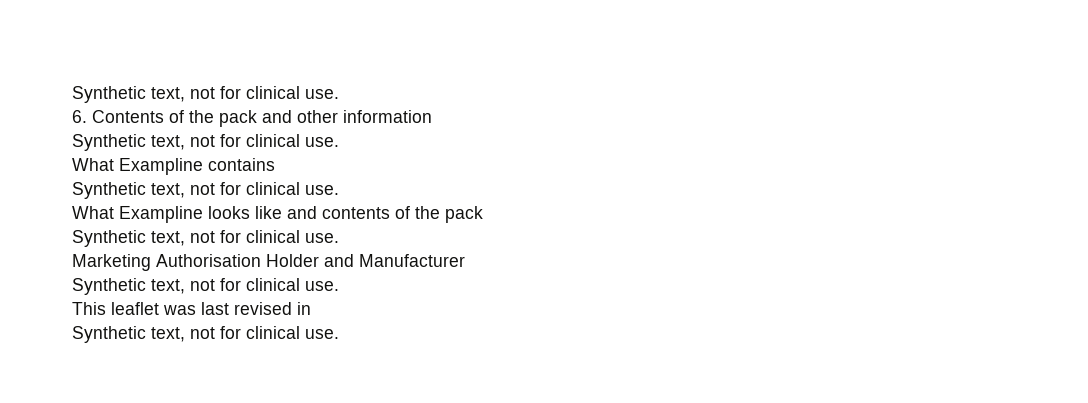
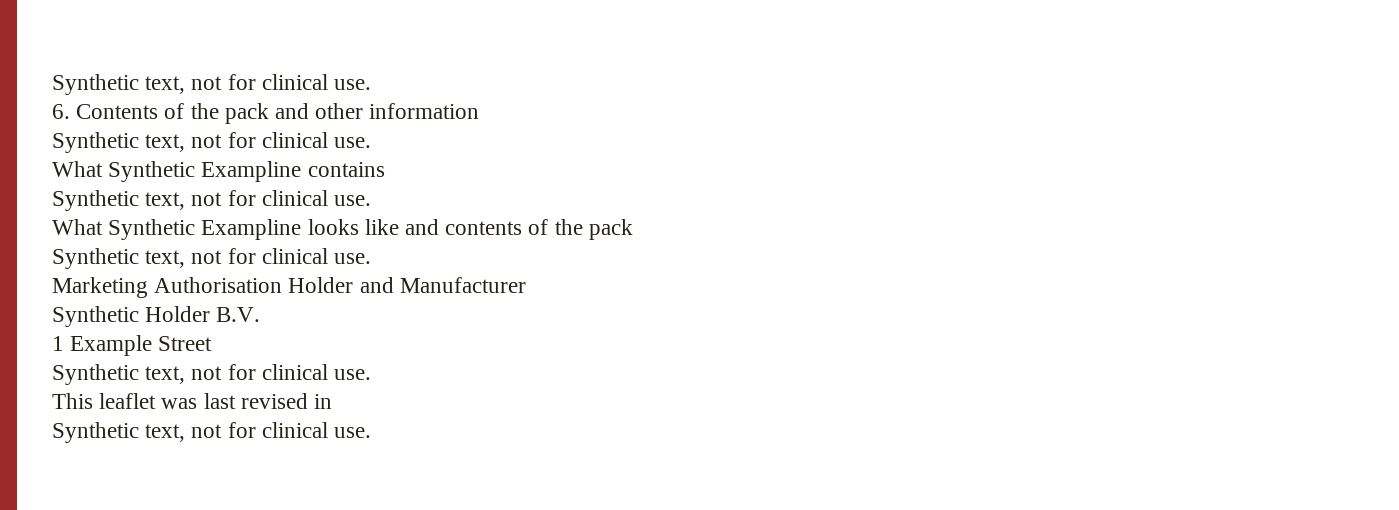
(114, 164) none -> [108,161,196,182] Synthetic
(114, 212) none -> [108,219,196,240] Synthetic
(465, 260) none -> [52,306,261,327] [52,335,213,356] // Synthetic Holder B.V. // 1 Example Street

